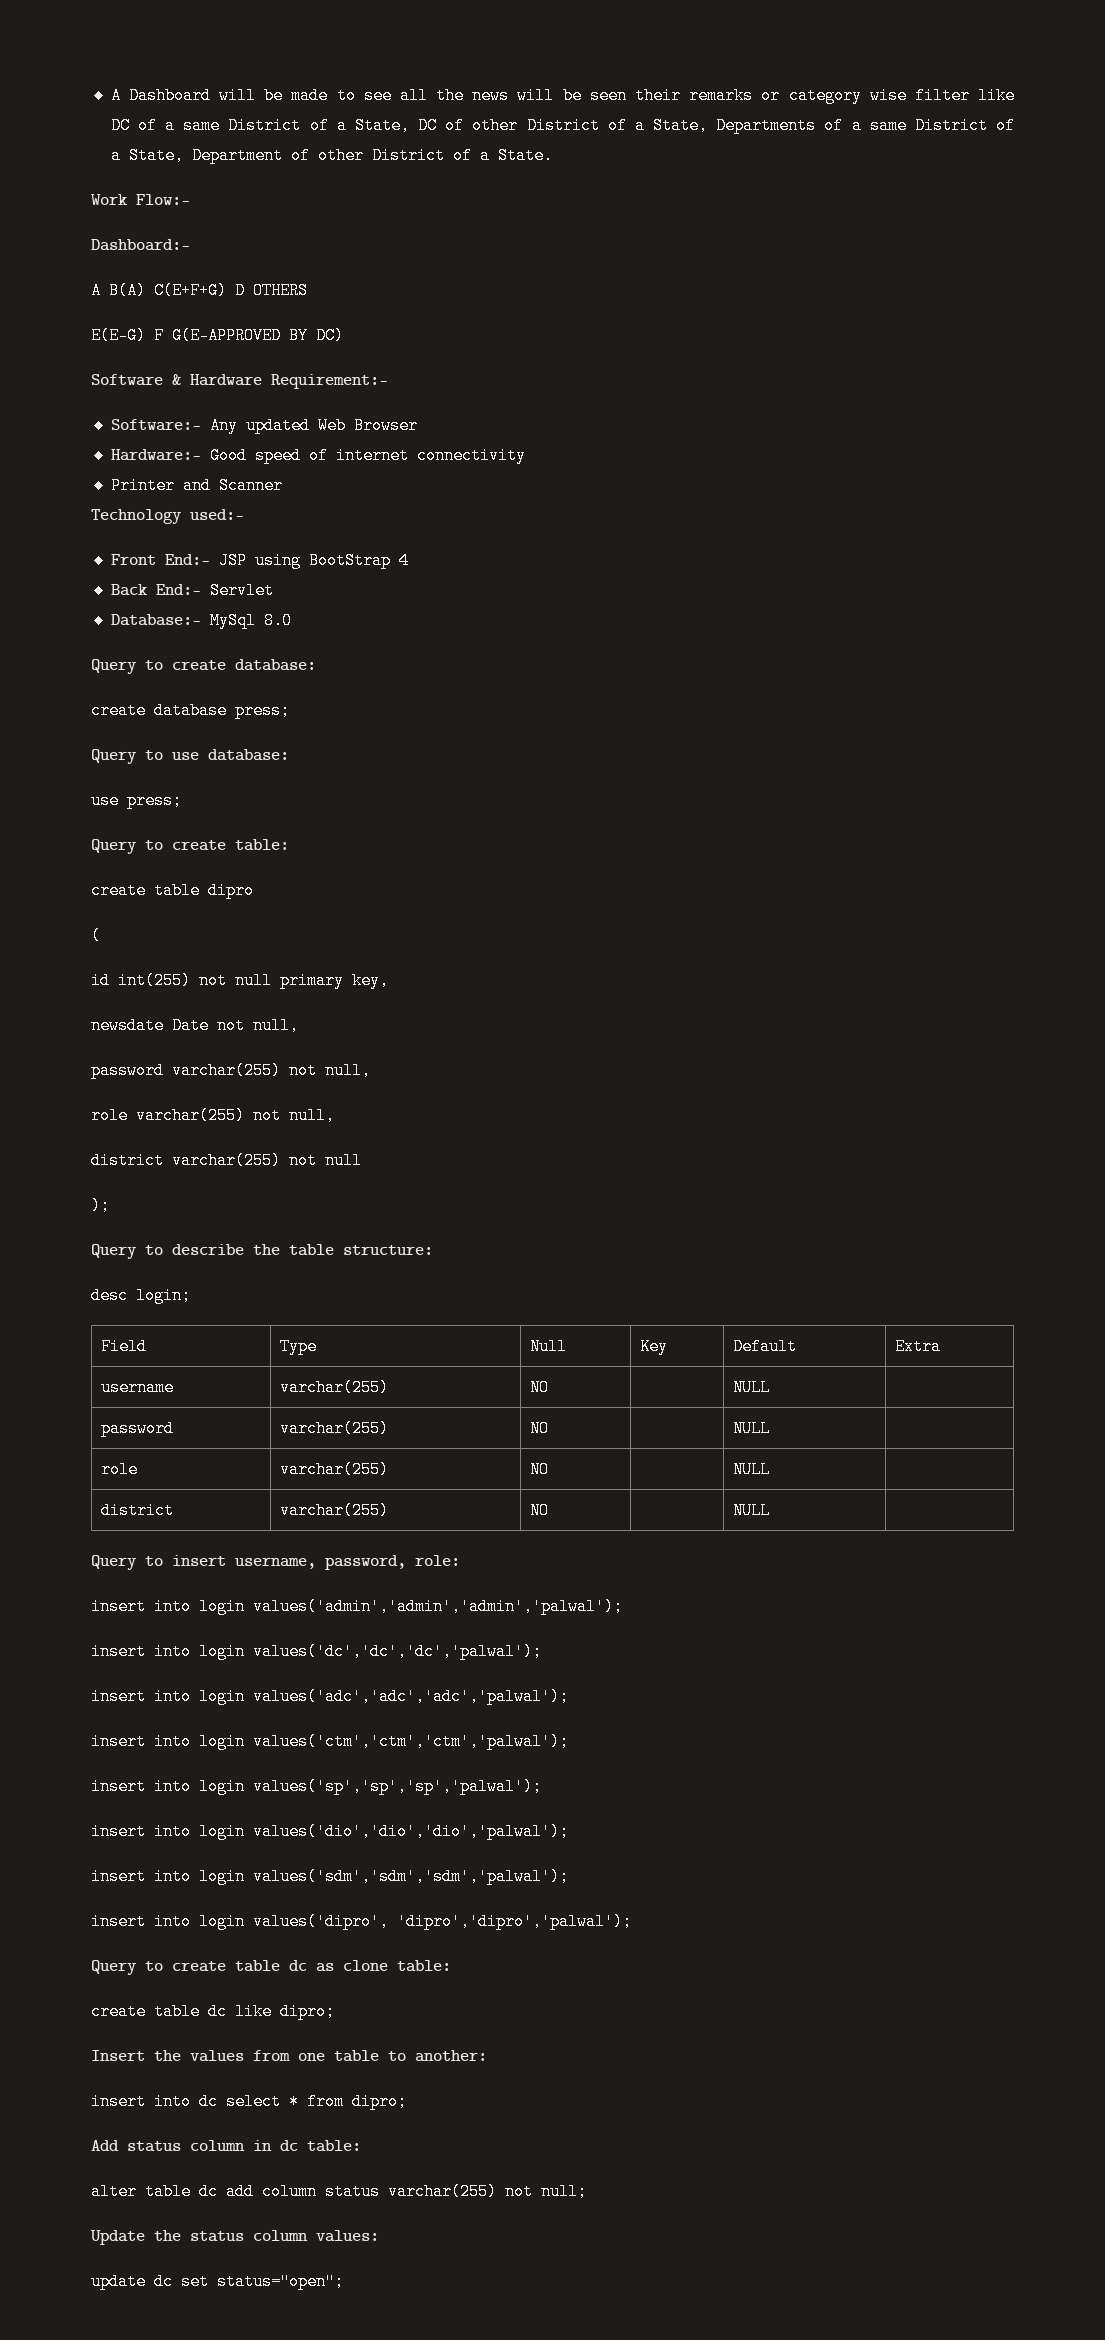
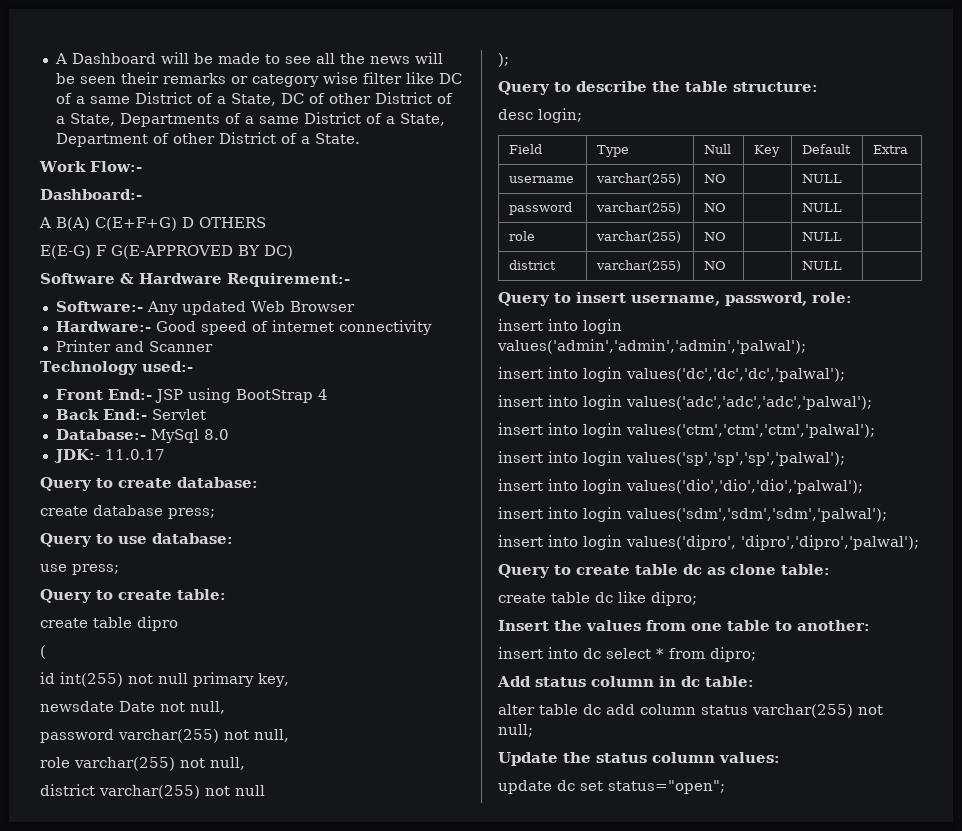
(292, 620) none -> [53,449,165,463] // JDK:- 11.0.17

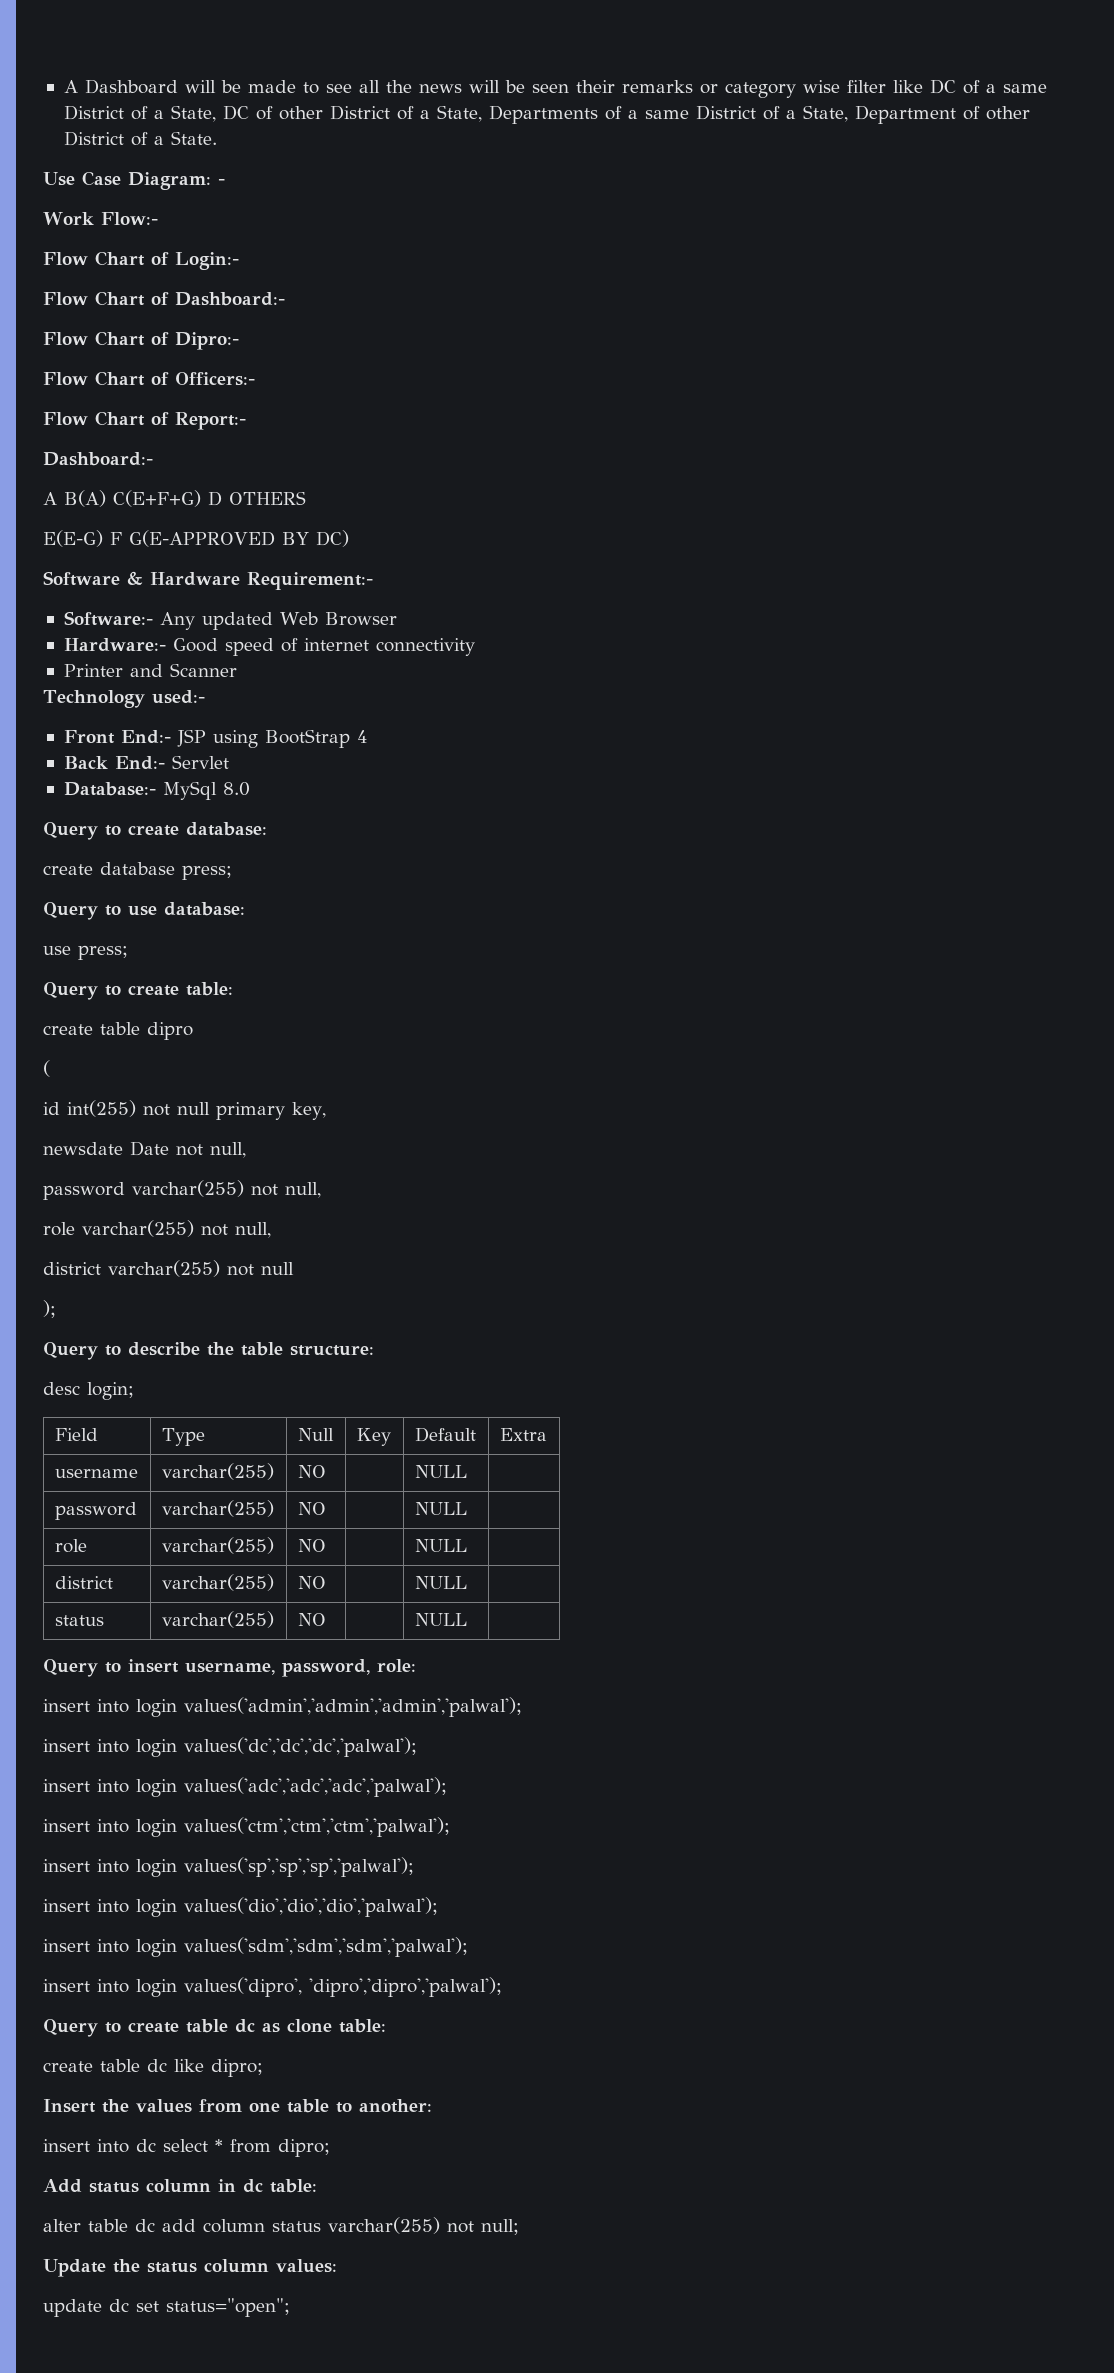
[39,161,142,172] Work Flow:- -> [43,171,225,190] [43,212,158,225] [43,251,239,270] [43,291,285,306] [43,331,239,350] [43,371,255,386] [43,411,246,430] Use Case Diagram: - // Work Flow:- // Flow Chart of Login:- // Flow Chart of Dashboard:- // Flow Chart of Dipro:- // Flow Chart of Officers:- // Flow Chart of Report:-
[53,449,165,463] // JDK:- 11.0.17 -> (250, 789) none
(842, 265) none -> [54,1615,104,1626] [161,1611,274,1628] [297,1613,326,1626] [414,1613,467,1626] // status | varchar(255) | NO | | NULL |

